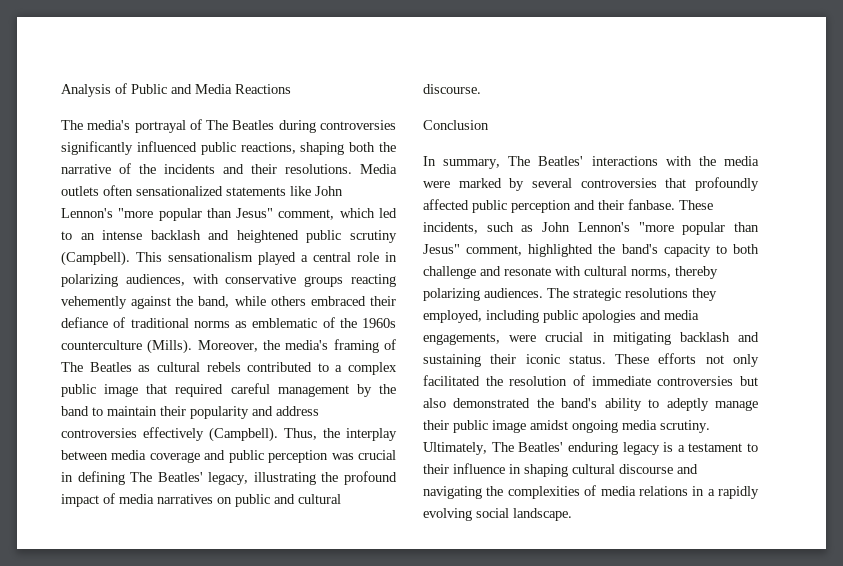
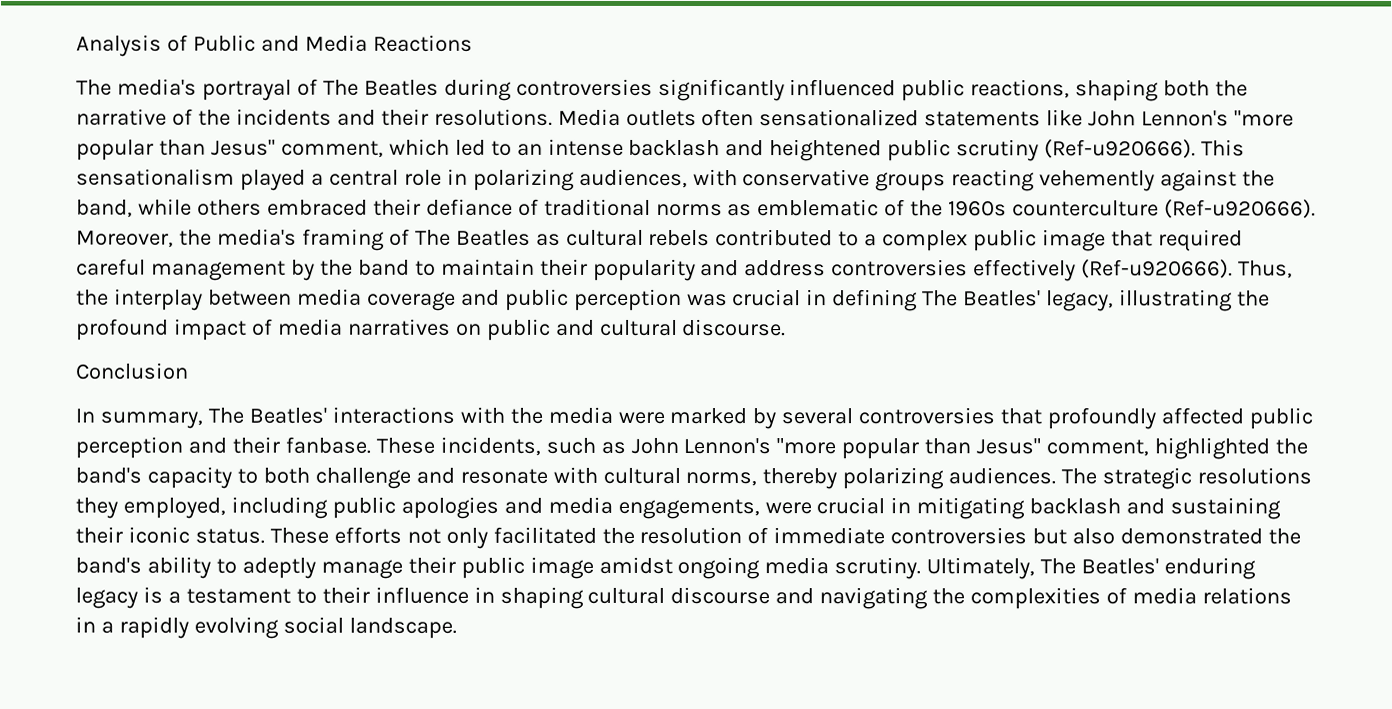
[61,251,130,266] (Campbell). -> [1044,139,1197,159] (Ref-u920666).
[147,339,193,354] (Mills). -> [1164,199,1317,219] (Ref-u920666).
[209,427,278,442] (Campbell). -> [1081,259,1234,279] (Ref-u920666).

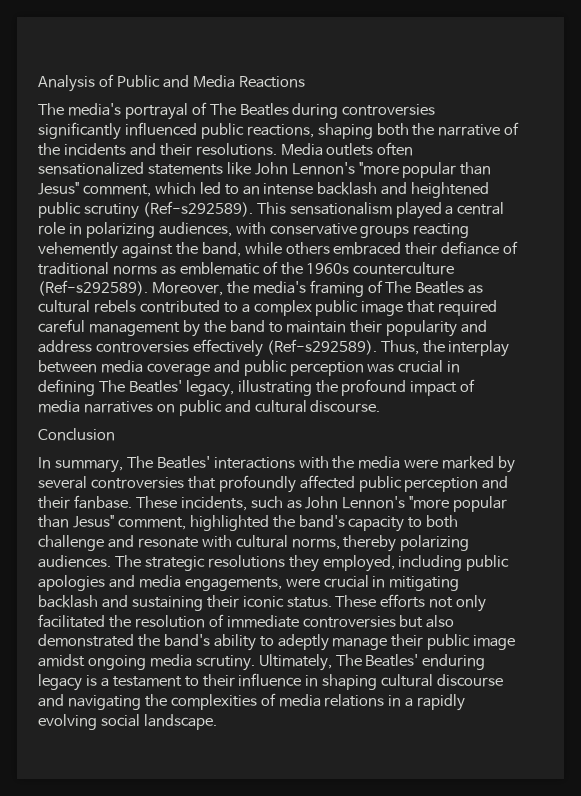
[1044,139,1197,159] (Ref-u920666). -> [142,201,253,217] (Ref-s292589).
[1164,199,1317,219] (Ref-u920666). -> [38,280,148,296] (Ref-s292589).
[1081,259,1234,279] (Ref-u920666). -> [266,339,377,355] (Ref-s292589).

